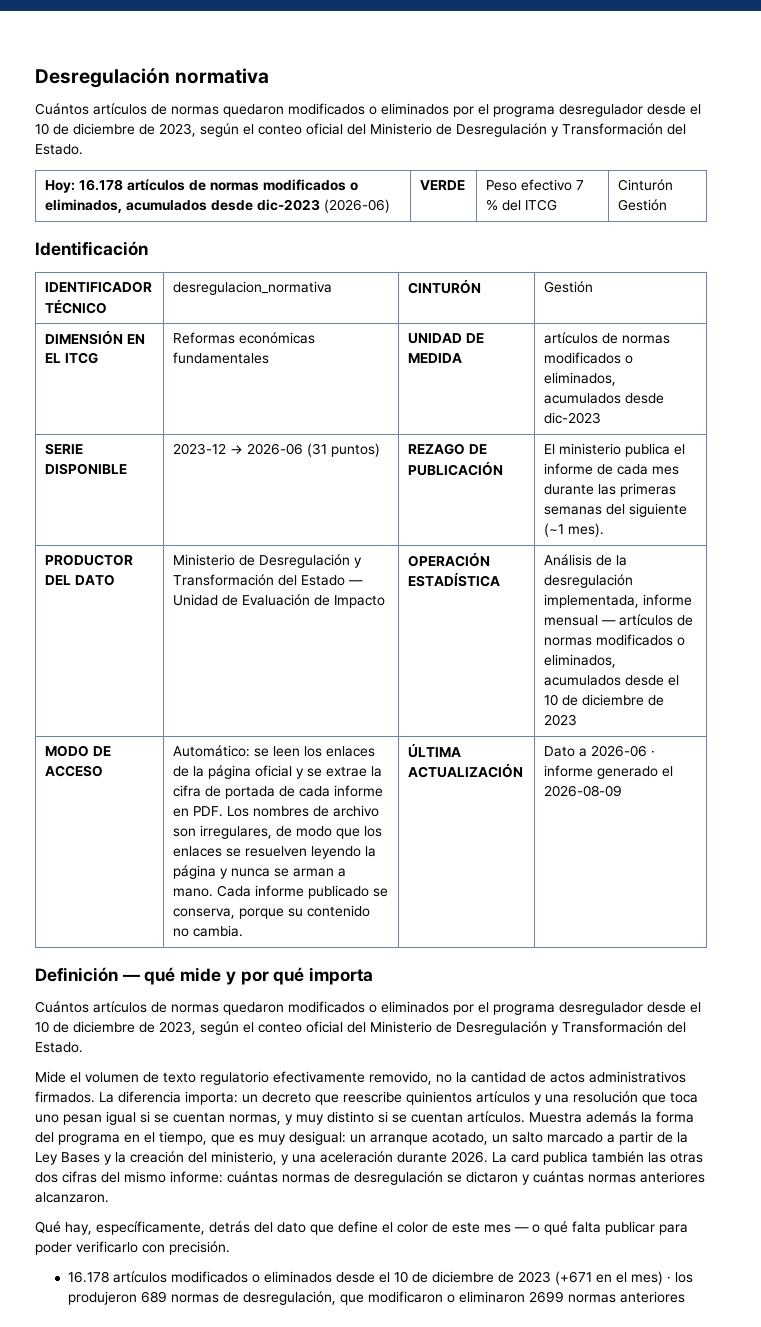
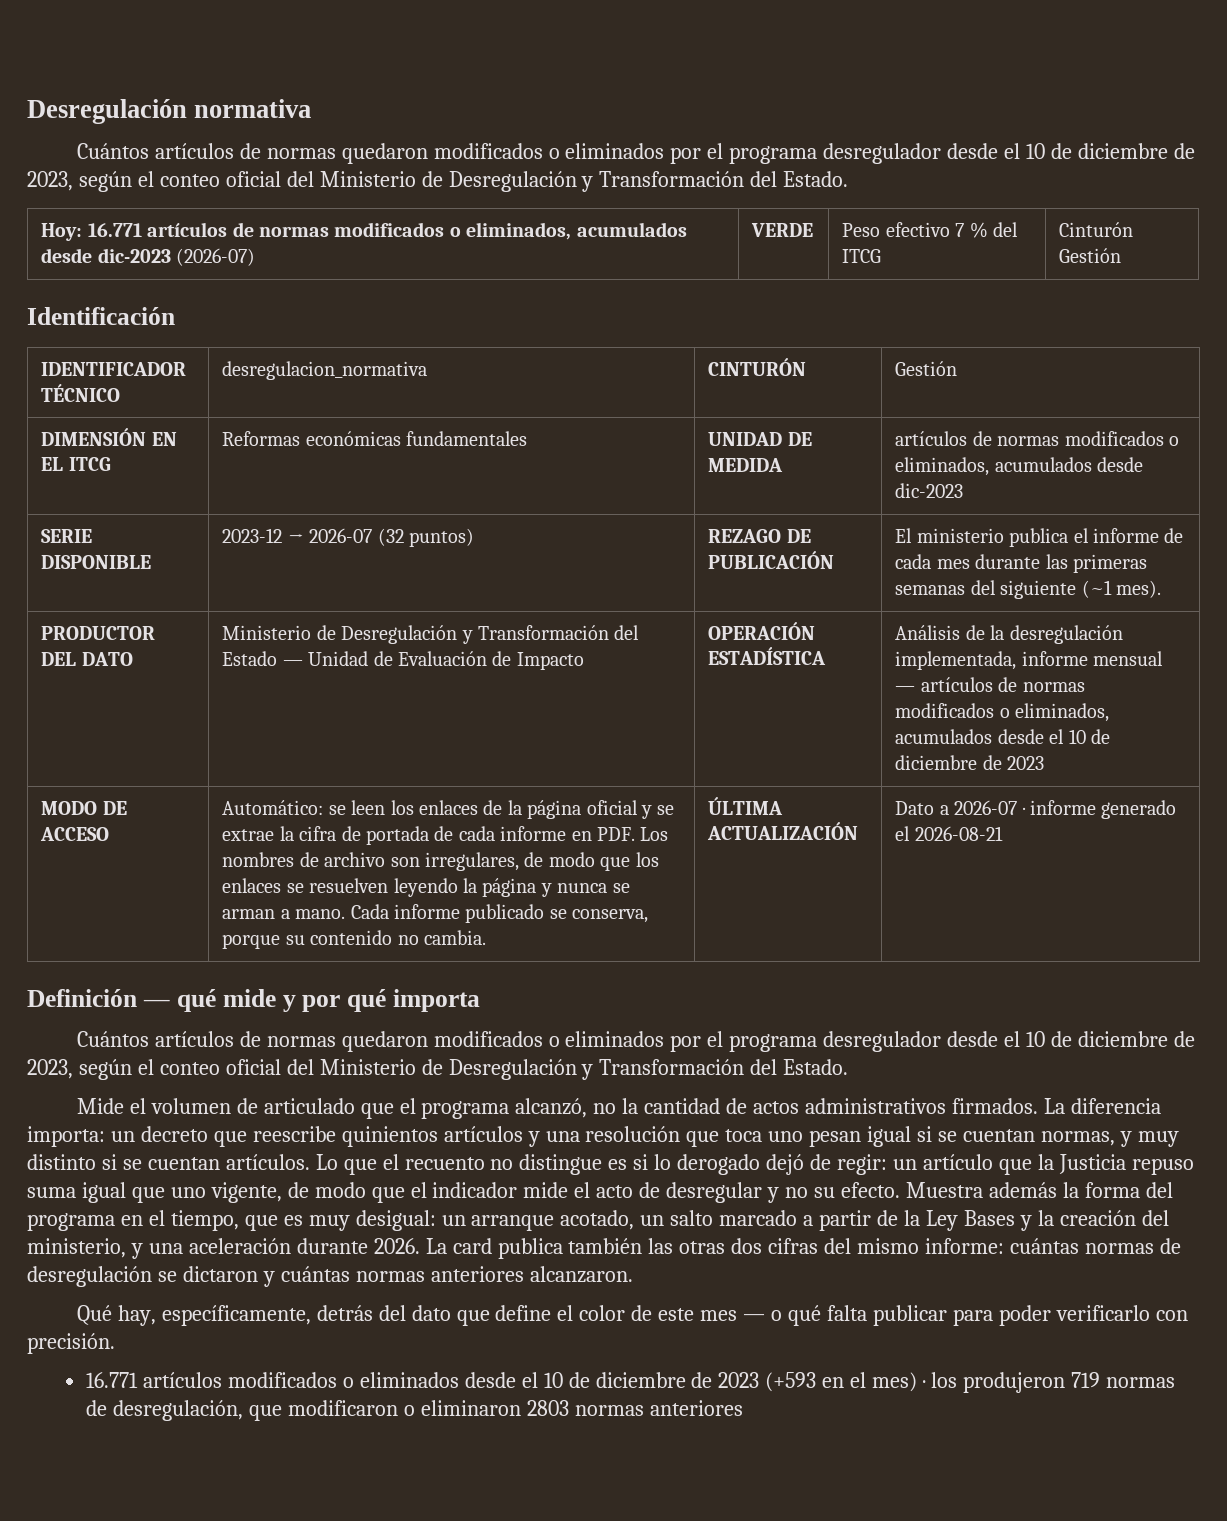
[79,179,359,191] [45,199,391,213] 16.178 artículos de normas modificados o eliminados, acumulados desde dic-2023 (2026-06) -> [87,222,687,240] [41,248,256,266] 16.771 artículos de normas modificados o eliminados, acumulados desde dic-2023 (2026-07)
[247,443,328,457] 2026-06 (31 -> [309,528,404,546] 2026-07 (32
[591,745,648,757] 2026-06 -> [954,800,1018,815] 2026-07
[544,785,623,797] 2026-08-09 -> [914,826,1003,841] 2026-08-21
[163,1071,432,1085] texto regulatorio efectivamente removido, -> [263,1098,588,1119] articulado que el programa alcanzó,
(525, 1117) none -> [315,1154,1194,1175] [27,1182,900,1203] Lo que el recuento no distingue es si lo derogado dejó de regir: un artículo que la Justicia repuso suma igual que uno vigente, de modo que el indicador mide el acto de desregular y no su efecto.
[67,1271,109,1283] 16.178 -> [86,1372,139,1388] 16.771
[554,1271,592,1285] (+671 -> [765,1372,817,1392] (+593
[140,1291,167,1303] 689 -> [1070,1372,1100,1388] 719
[528,1291,564,1303] 2699 -> [526,1400,569,1416] 2803

